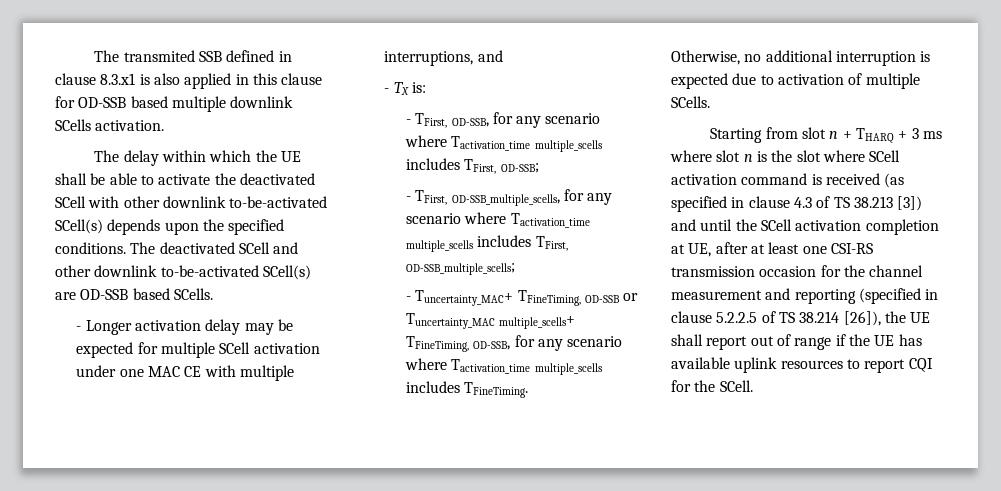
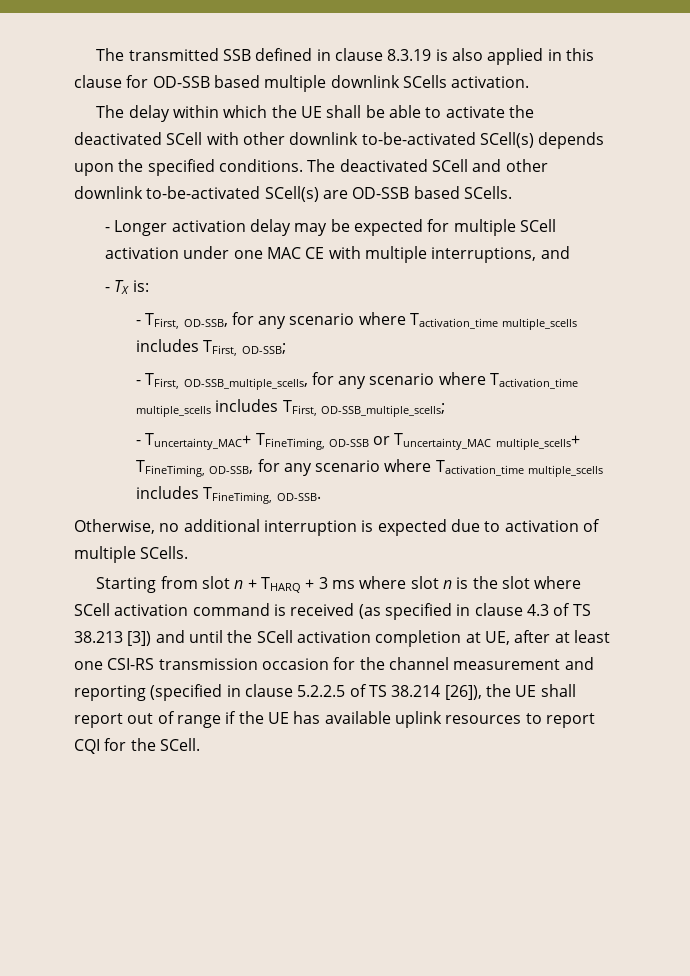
[94,50,195,62] The transmited -> [96,48,219,61] The transmitted
[100,73,136,85] 8.3.x1 -> [387,49,432,61] 8.3.19
[464,382,529,398] TFineTiming. -> [203,487,321,504] TFineTiming, OD-SSB.

